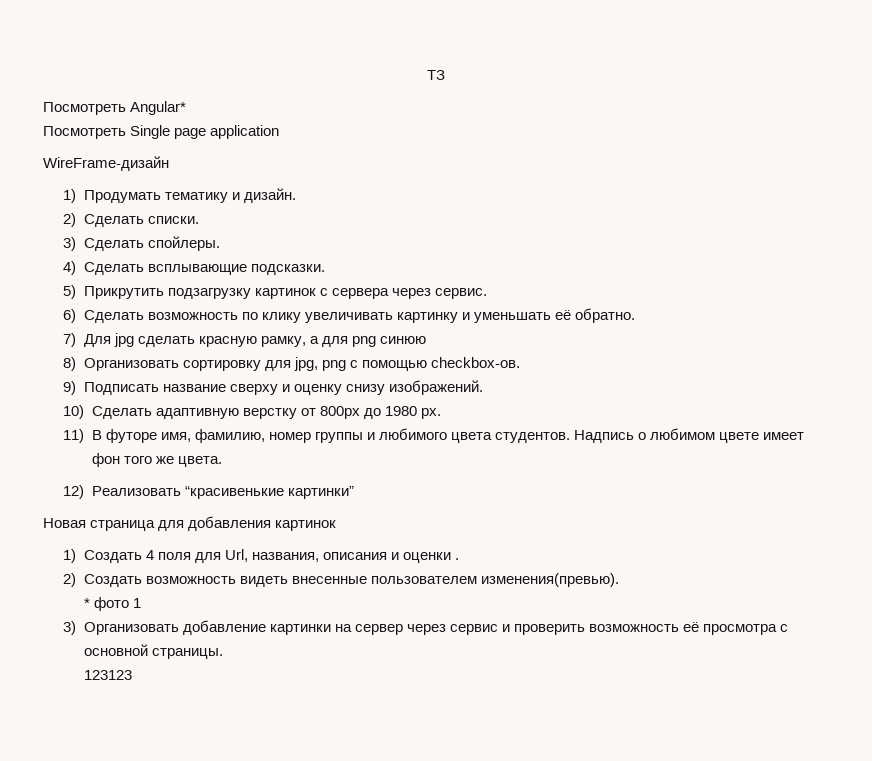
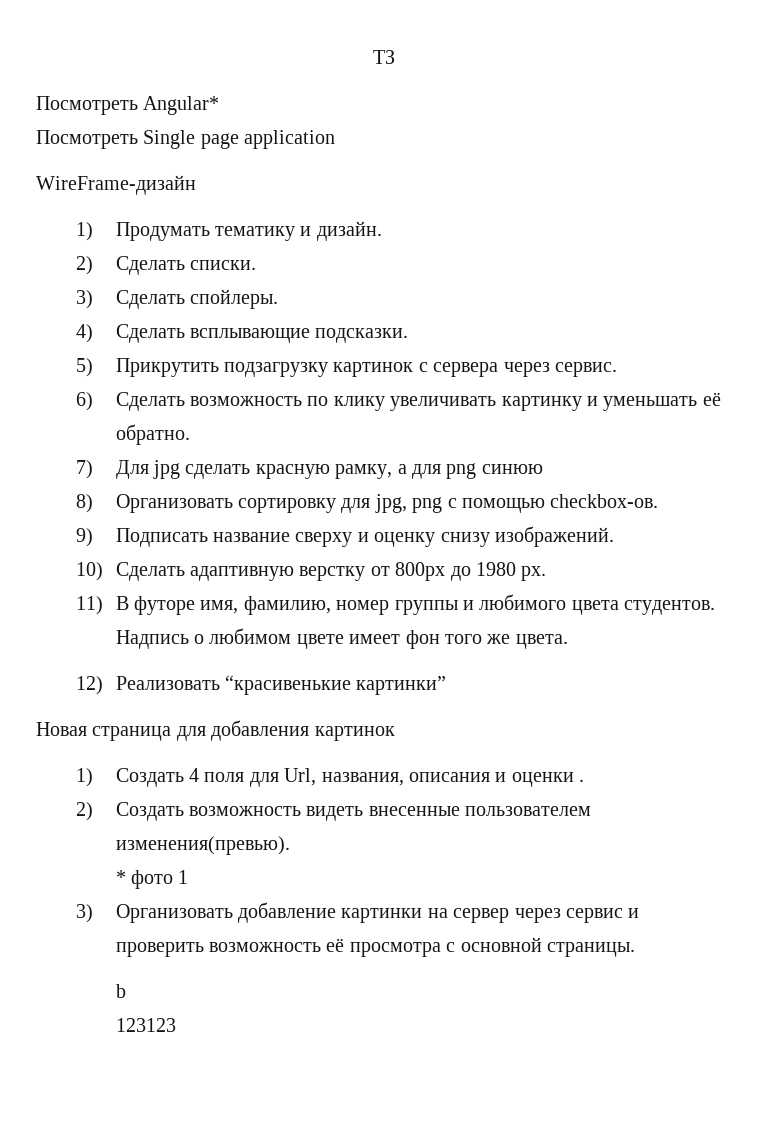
(223, 653) none -> [115,984,126,998] // b

